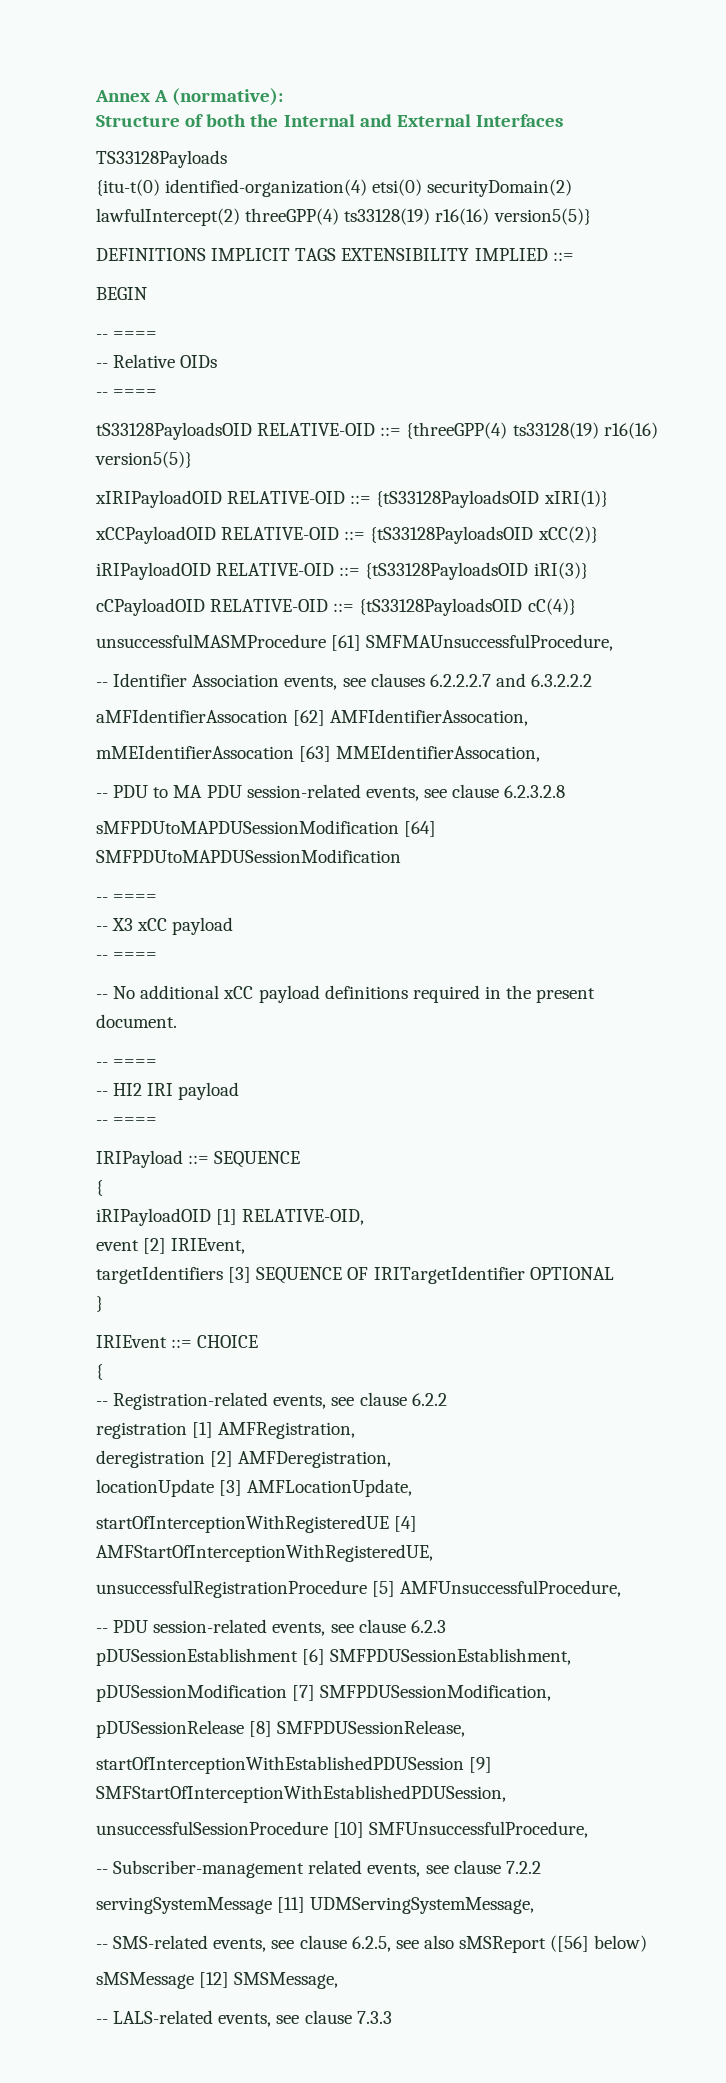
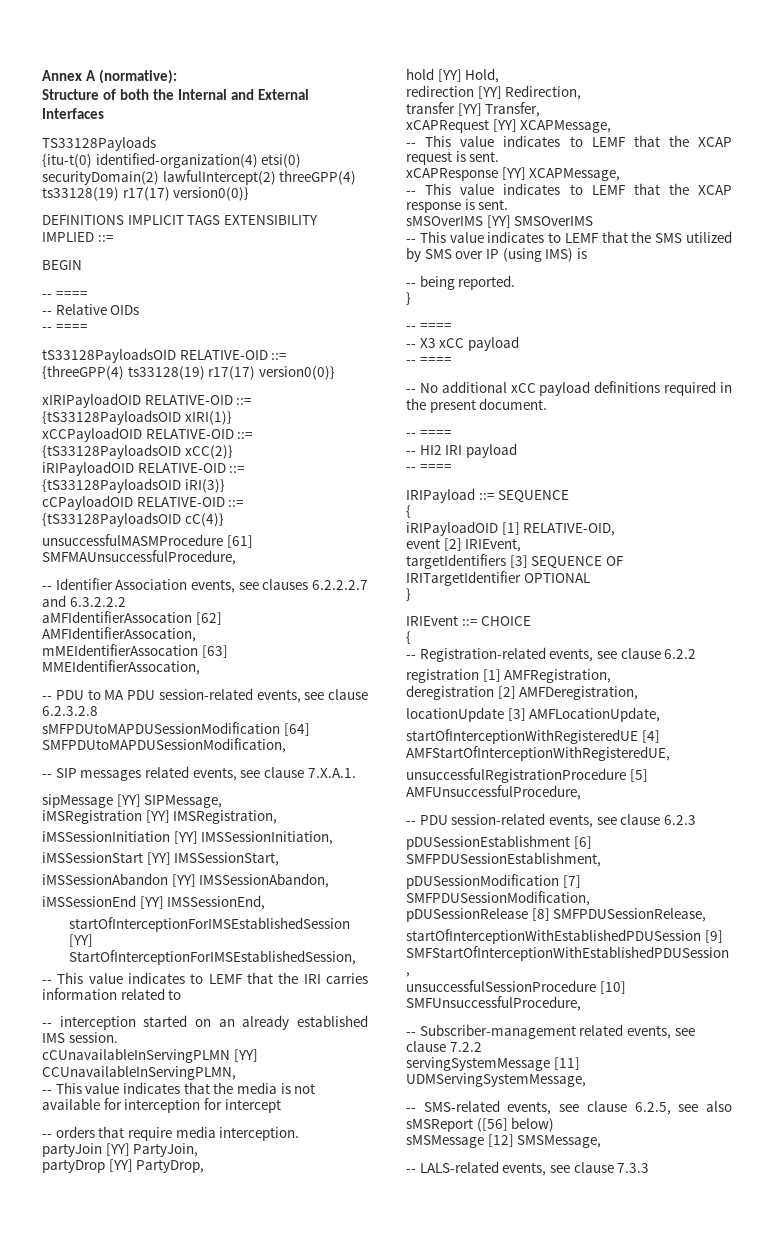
[435,208,591,225] r16(16) version5(5)} -> [122,187,250,201] r17(17) version0(0)}
[603,422,658,439] [95,451,192,468] r16(16) version5(5)} -> [208,366,335,380] r17(17) version0(0)}
[96,849,401,863] SMFPDUtoMAPDUSessionModification -> [42,738,286,753] [42,766,356,781] [42,794,223,808] [42,810,278,824] [42,831,334,845] [42,852,280,866] [42,873,330,888] [42,895,266,910] [68,917,350,932] [68,934,93,947] [68,950,356,965] [42,972,368,984] [42,988,182,1000] [42,1015,368,1030] [42,1032,118,1043] [42,1048,258,1063] [42,1065,236,1080] [42,1082,316,1094] [42,1098,281,1113] [42,1126,300,1141] [42,1143,199,1157] [42,1159,205,1173] [406,68,500,83] [406,85,582,100] [406,102,541,117] [406,119,612,133] [406,135,732,147] [406,151,500,165] [406,167,621,181] [406,183,732,195] [406,199,509,213] [406,215,594,228] [406,231,732,243] [406,247,587,262] [406,275,516,290] [406,292,411,305] SMFPDUtoMAPDUSessionModification, // -- SIP messages related events, see clause 7.X.A.1. // sipMessage [YY] SIPMessage, // iMSRegistration [YY] IMSRegistration, // iMSSessionInitiation [YY] IMSSessionInitiation, // iMSSessionStart [YY] IMSSessionStart, // iMSSessionAbandon [YY] IMSSessionAbandon, // iMSSessionEnd [YY] IMSSessionEnd, // startOfInterceptionForIMSEstablishedSession [YY] StartOfInterceptionForIMSEstablishedSession, // -- This value indicates to LEMF that the IRI carries information related to // -- interception started on an already established IMS session. // cCUnavailableInServingPLMN [YY] CCUnavailableInServingPLMN, // -- This value indicates that the media is not available for interception for intercept // -- orders that require media interception. // partyJoin [YY] PartyJoin, // partyDrop [YY] PartyDrop, // hold [YY] Hold, // redirection [YY] Redirection, // transfer [YY] Transfer, // xCAPRequest [YY] XCAPMessage, // -- This value indicates to LEMF that the XCAP request is sent. // xCAPResponse [YY] XCAPMessage, // -- This value indicates to LEMF that the XCAP response is sent. // sMSOverIMS [YY] SMSOverIMS // -- This value indicates to LEMF that the SMS utilized by SMS over IP (using IMS) is // -- being reported. // }

